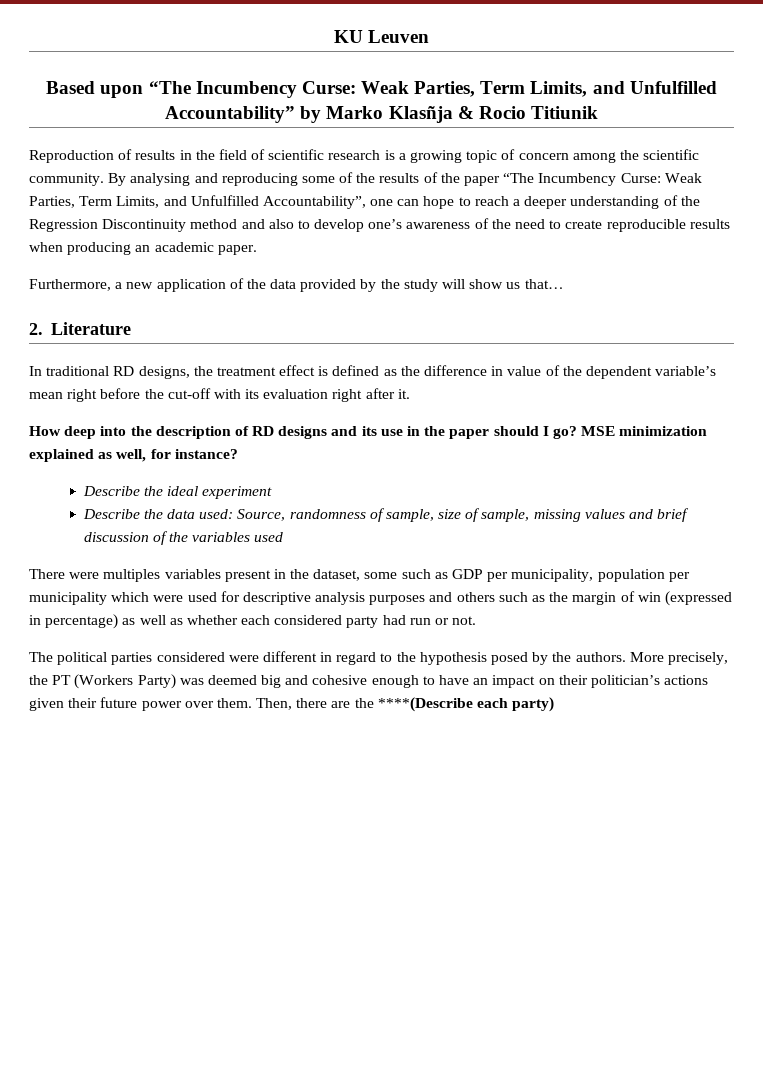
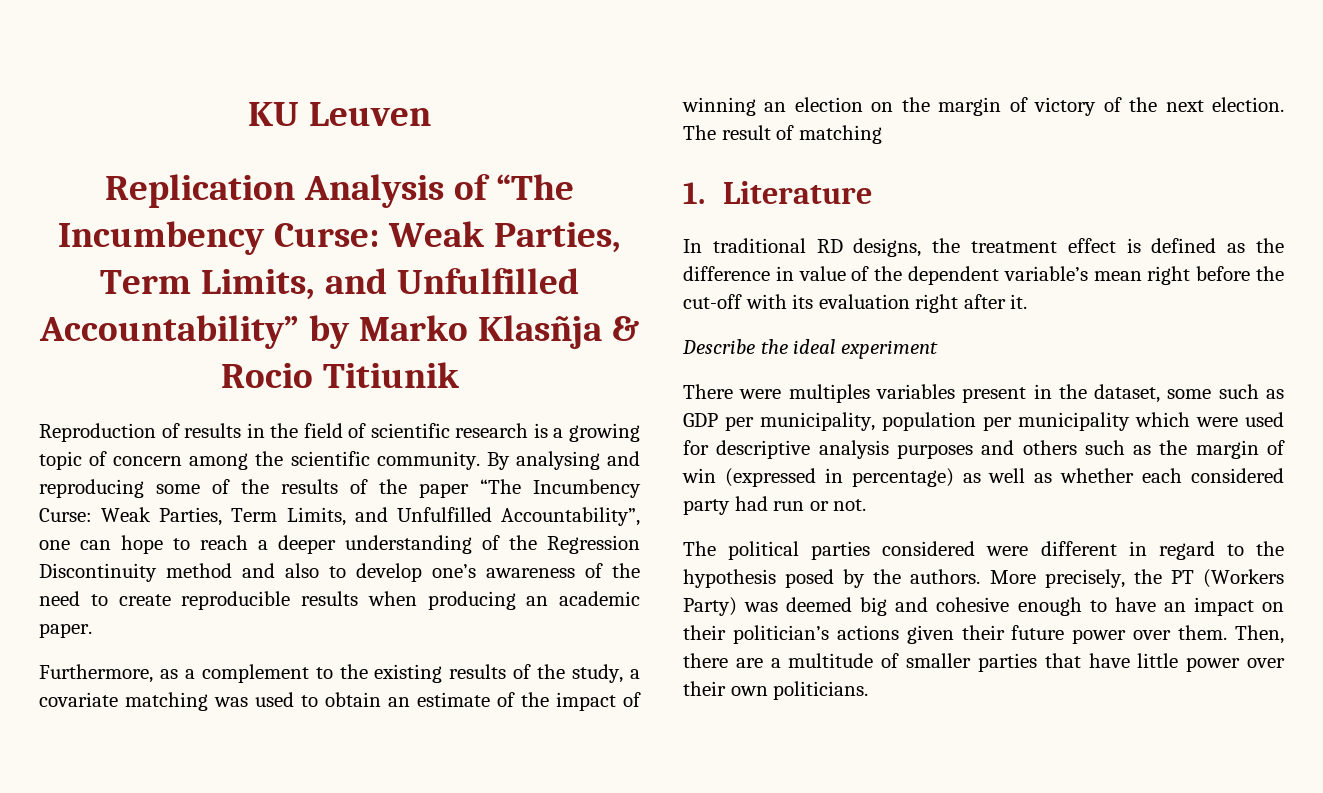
[46,81,144,98] Based upon -> [105,174,490,208] Replication Analysis of
[115,278,564,292] [29,323,43,335] a new application of the data provided by the study will show us that… // 2. -> [159,664,641,683] [39,692,641,711] [682,97,1284,116] [683,125,882,144] [683,182,705,204] as a complement to the existing results of the study, a covariate matching was used to obtain an estimate of the impact of winning an election on the margin of victory of the next election. The result of matching // 1.
[29,426,708,439] [29,449,238,462] [82,486,273,499] [82,508,690,522] [83,531,284,545] How deep into the description of RD designs and its use in the paper should I go? MSE minimization explained as well, for instance? // Describe the ideal experiment // Describe the data used: Source, randomness of sample, size of sample, missing values and brief discussion of the variables used -> [682,339,938,359] Describe the ideal experiment
[354,697,555,712] the ****(Describe each party) -> [770,653,1285,672] [683,681,869,700] a multitude of smaller parties that have little power over their own politicians.

